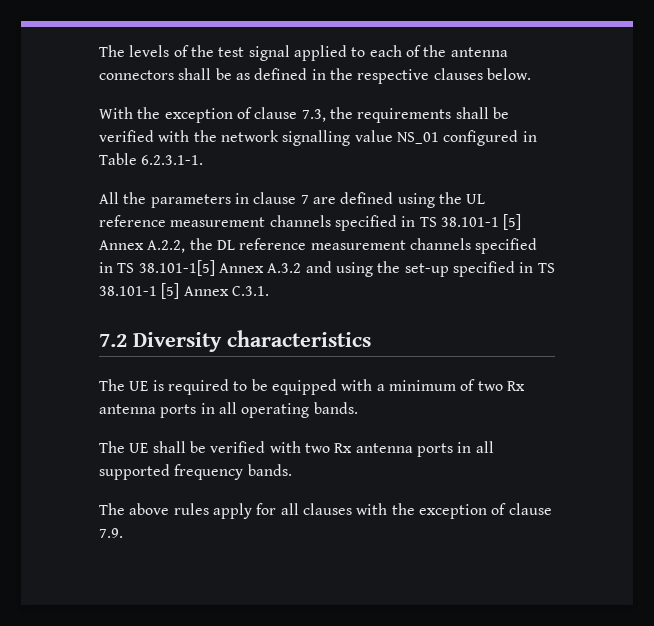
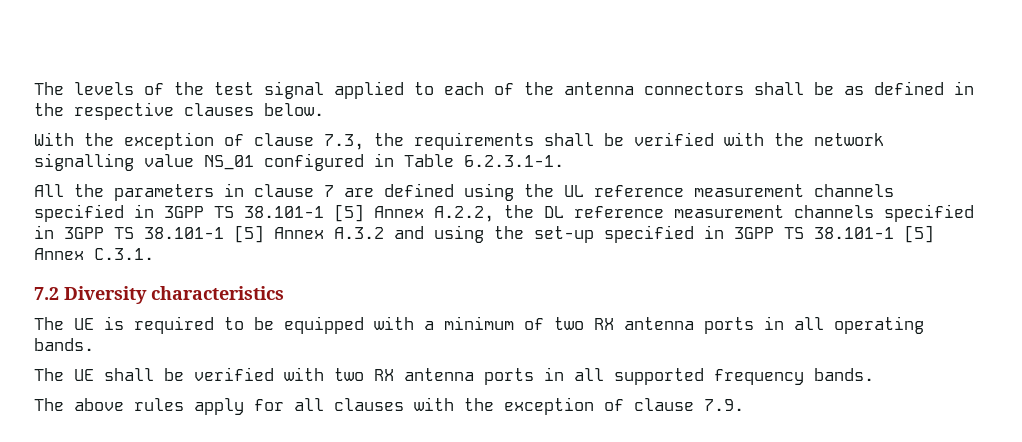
(416, 221) none -> [164,206,204,218] 3GPP
[117,260,215,276] TS 38.101-1[5] -> [64,225,264,243] 3GPP TS 38.101-1 [5]
(534, 267) none -> [734,227,774,239] 3GPP
[506,381,525,391] Rx -> [594,318,614,330] RX
[334,443,353,453] Rx -> [374,369,394,381] RX

